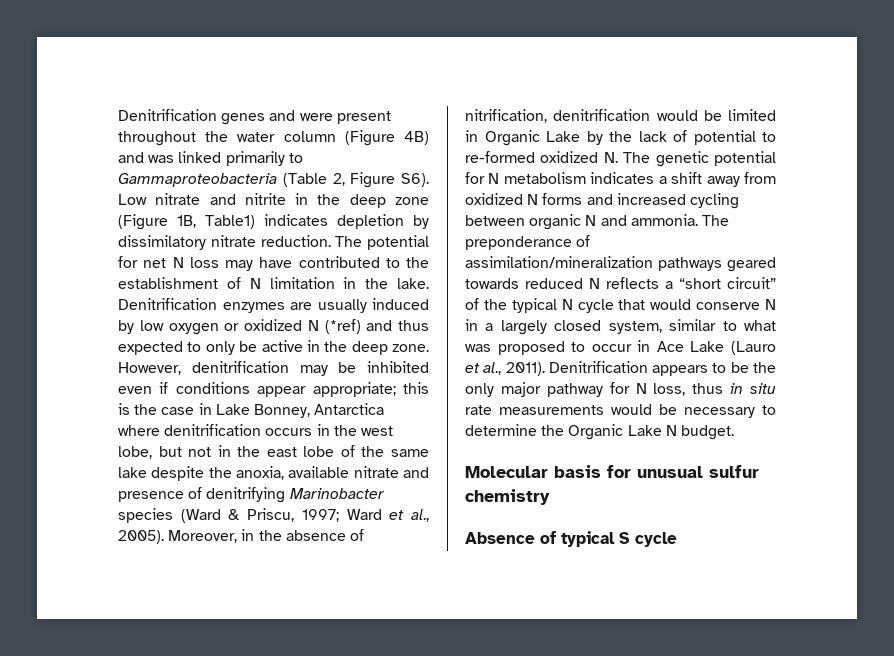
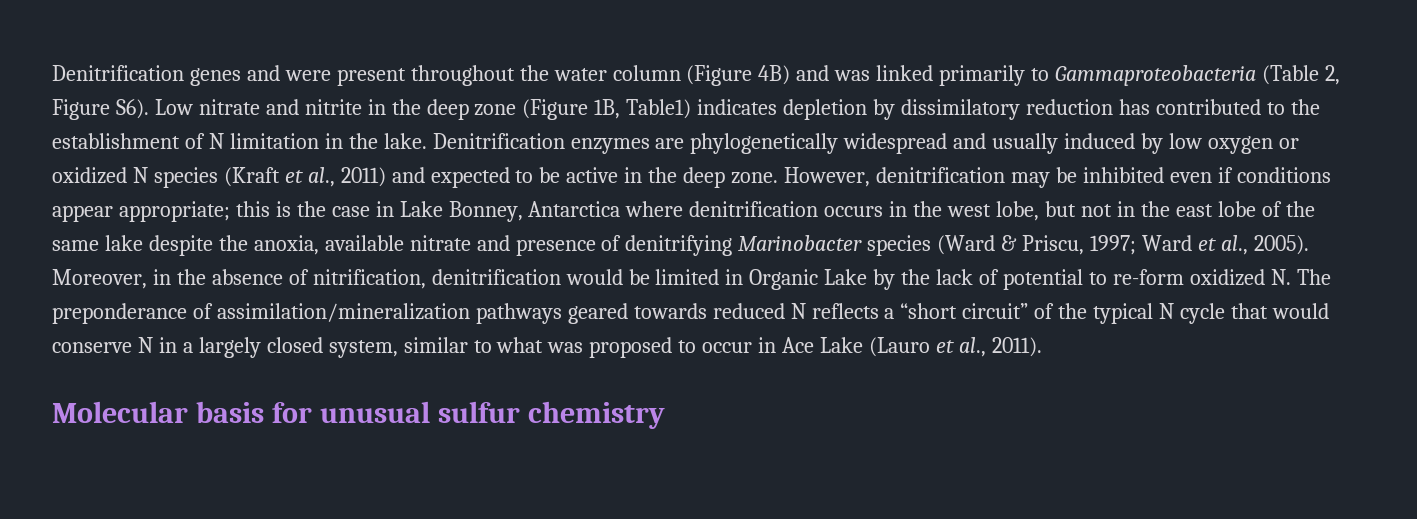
[210,235,429,250] [118,256,293,271] nitrate reduction. The potential for net N loss may have -> [1025,99,1150,115] reduction has
(312, 306) none -> [690,133,987,154] phylogenetically widespread and
[324,319,429,334] (*ref) and thus -> [153,167,425,188] species (Kraft et al., 2011) and
[205,341,235,355] only -> (534, 176) none
[465,151,535,163] re-formed -> [1112,269,1184,285] re-form
[655,151,776,167] [465,172,776,187] [465,193,739,209] [465,214,729,230] genetic potential for N metabolism indicates a shift away from oxidized N forms and increased cycling between organic N and ammonia. The -> (1331, 277) none
[548,361,776,376] [465,382,776,397] [465,404,776,418] [465,424,734,440] Denitrification appears to be the only major pathway for N loss, thus in situ rate measurements would be necessary to determine the Organic Lake N budget. -> (1042, 347) none
[465,531,677,547] // Absence of typical S cycle -> (665, 415) none

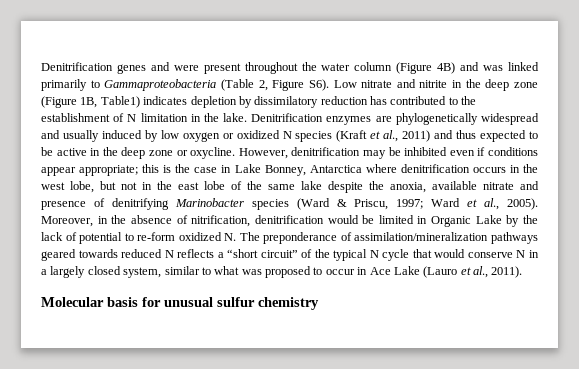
(425, 175) none -> [456,130,477,139] thus
[731,172,779,184] zone. -> [149,147,236,159] zone or oxycline.

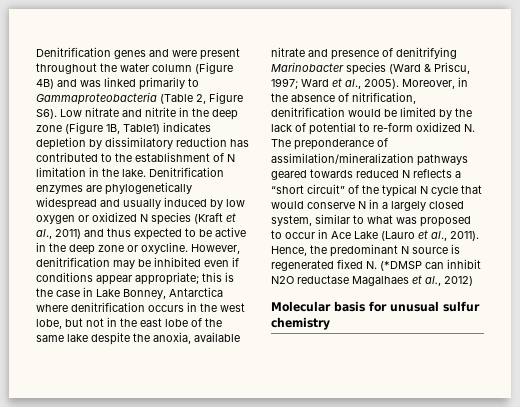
[417,215,502,227] in Organic Lake -> (436, 112) none
(523, 272) none -> [271,244,460,257] [271,259,481,271] [271,275,473,286] Hence, the predominant N source is regenerated fixed N. (*DMSP can inhibit N2O reductase Magalhaes et al., 2012)

